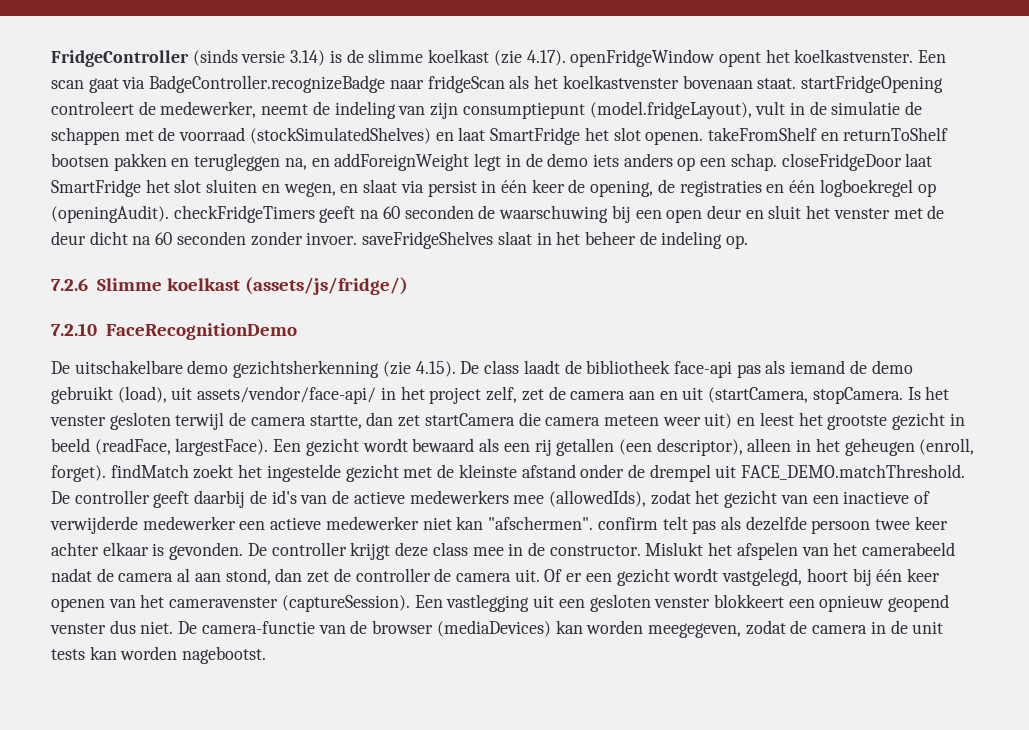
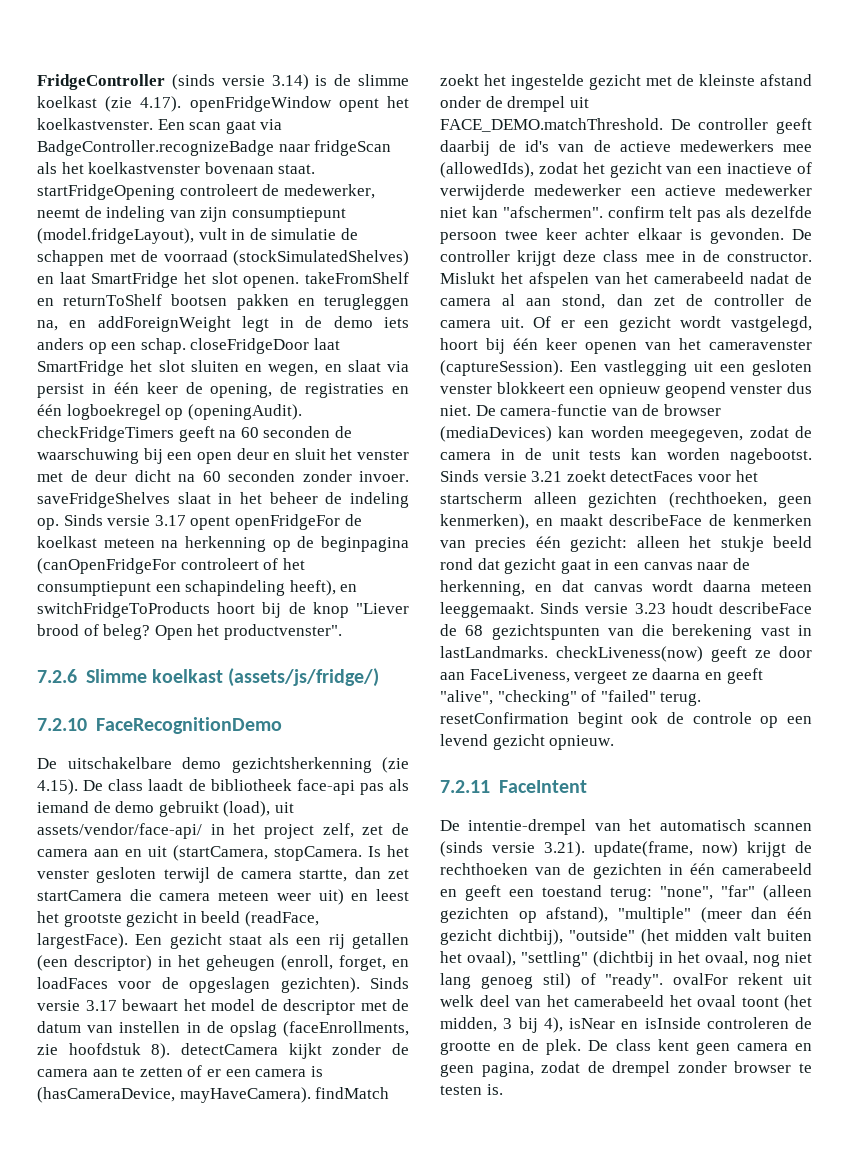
(749, 242) none -> [63,514,362,530] [37,536,409,552] [37,558,305,574] [37,580,358,596] [37,602,409,618] [37,624,342,640] Sinds versie 3.17 opent openFridgeFor de koelkast meteen na herkenning op de beginpagina (canOpenFridgeFor controleert of het consumptiepunt een schapindeling heeft), en switchFridgeToProducts hoort bij de knop "Liever brood of beleg? Open het productvenster".
[362,438,475,452] wordt bewaard -> [228,935,262,945] staat
[656,438,792,456] descriptor), alleen -> [74,955,152,971] descriptor)
[51,465,106,482] forget). -> [339,955,409,971] [37,977,409,993] [37,999,409,1015] [37,1021,409,1037] [37,1043,409,1059] [37,1065,323,1077] [37,1087,311,1103] forget, en loadFaces voor de opgeslagen gezichten). Sinds versie 3.17 bewaart het model de descriptor met de datum van instellen in de opslag (faceEnrollments, zie hoofdstuk 8). detectCamera kijkt zonder de camera aan te zetten of er een camera is (hasCameraDevice, mayHaveCamera).
(267, 655) none -> [440,470,758,482] [440,492,812,508] [440,514,812,530] [440,536,812,552] [440,558,750,574] [440,580,812,596] [440,602,812,618] [440,624,812,640] [440,646,812,662] [440,668,763,684] [440,690,702,706] [440,712,812,728] [440,734,615,750] [440,780,587,793] [440,819,812,835] [440,841,812,857] [440,863,812,879] [440,885,812,901] [440,907,812,923] [440,929,812,945] [440,951,812,967] [440,973,812,989] [440,995,812,1011] [440,1017,812,1033] [440,1039,812,1055] [440,1061,812,1077] [440,1084,503,1095] Sinds versie 3.21 zoekt detectFaces voor het startscherm alleen gezichten (rechthoeken, geen kenmerken), en maakt describeFace de kenmerken van precies één gezicht: alleen het stukje beeld rond dat gezicht gaat in een canvas naar de herkenning, en dat canvas wordt daarna meteen leeggemaakt. Sinds versie 3.23 houdt describeFace de 68 gezichtspunten van die berekening vast in lastLandmarks. checkLiveness(now) geeft ze door aan FaceLiveness, vergeet ze daarna en geeft "alive", "checking" of "failed" terug. resetConfirmation begint ook de controle op een levend gezicht opnieuw. // 7.2.11 FaceIntent // De intentie-drempel van het automatisch scannen (sinds versie 3.21). update(frame, now) krijgt de rechthoeken van de gezichten in één camerabeeld en geeft een toestand terug: "none", "far" (alleen gezichten op afstand), "multiple" (meer dan één gezicht dichtbij), "outside" (het midden valt buiten het ovaal), "settling" (dichtbij in het ovaal, nog niet lang genoeg stil) of "ready". ovalFor rekent uit welk deel van het camerabeeld het ovaal toont (het midden, 3 bij 4), isNear en isInside controleren de grootte en de plek. De class kent geen camera en geen pagina, zodat de drempel zonder browser te testen is.

